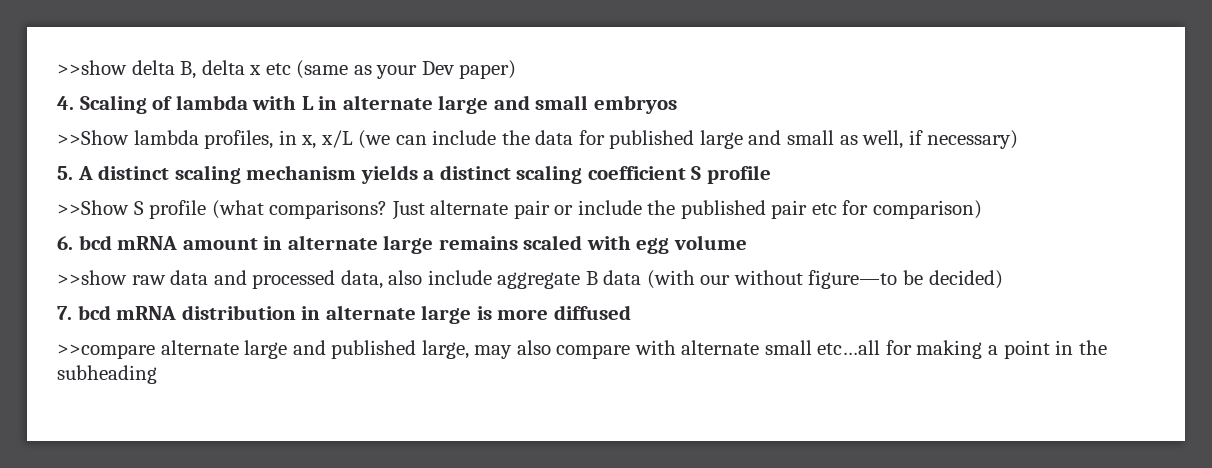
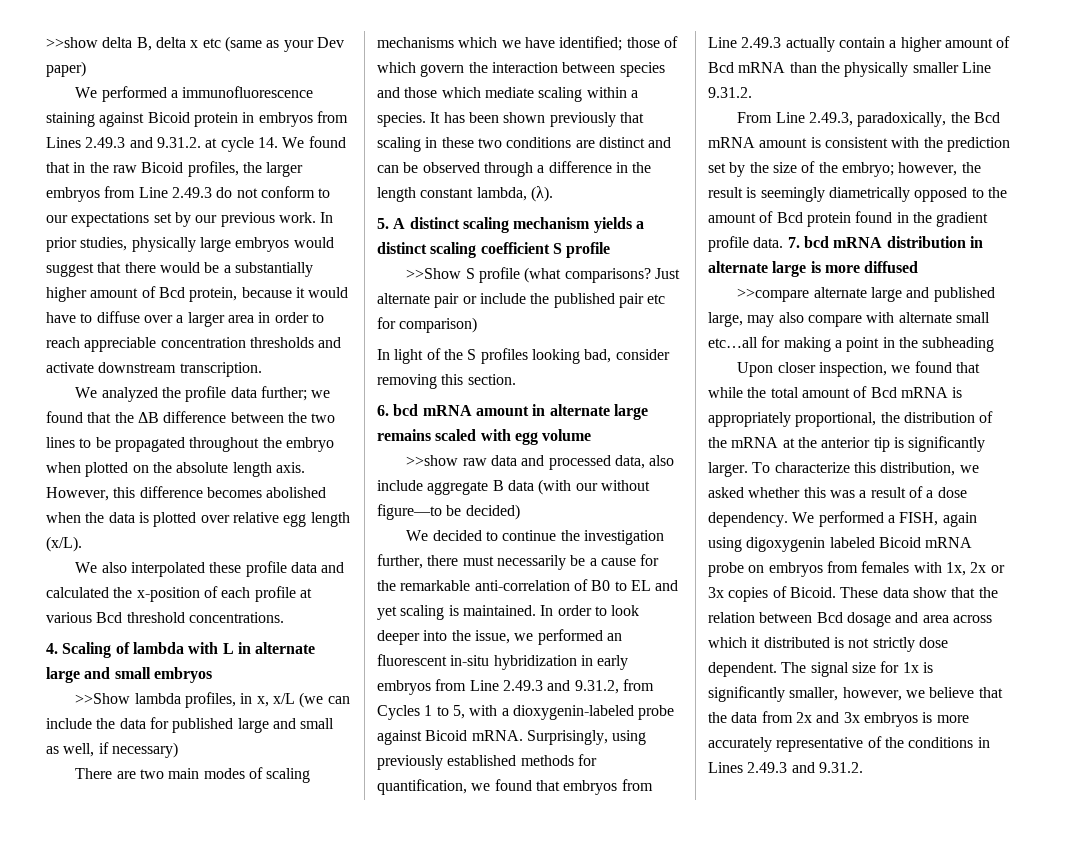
(517, 69) none -> [75,86,314,102] [46,111,348,127] [46,136,346,152] [46,161,304,177] [46,186,331,202] [46,212,334,227] [46,237,334,252] [46,262,313,277] [46,286,349,302] [46,311,324,327] [46,337,342,352] [46,362,262,377] [75,386,331,402] [46,411,336,423] [46,437,334,452] [46,462,305,477] [46,486,327,501] [46,512,350,527] [46,536,82,552] [75,561,345,577] [46,586,312,602] [46,612,284,623] // We performed a immunofluorescence staining against Bicoid protein in embryos from Lines 2.49.3 and 9.31.2. at cycle 14. We found that in the raw Bicoid profiles, the larger embryos from Line 2.49.3 do not conform to our expectations set by our previous work. In prior studies, physically large embryos would suggest that there would be a substantially higher amount of Bcd protein, because it would have to diffuse over a larger area in order to reach appreciable concentration thresholds and activate downstream transcription. // We analyzed the profile data further; we found that the ΔB difference between the two lines to be propagated throughout the embryo when plotted on the absolute length axis. However, this difference becomes abolished when the data is plotted over relative egg length (x/L). // We also interpolated these profile data and calculated the x-position of each profile at various Bcd threshold concentrations.
(1019, 139) none -> [75,767,311,783] [377,36,678,51] [377,62,665,77] [377,87,638,102] [377,112,644,127] [377,137,672,152] [377,161,652,177] [377,186,553,202] // There are two main modes of scaling mechanisms which we have identified; those of which govern the interaction between species and those which mediate scaling within a species. It has been shown previously that scaling in these two conditions are distinct and can be observed through a difference in the length constant lambda, (λ).
(983, 209) none -> [377,348,670,364] [377,374,516,389] // In light of the S profiles looking bad, consider removing this section.
(1003, 279) none -> [406,530,665,545] [377,554,660,570] [377,579,679,591] [377,605,640,620] [377,629,622,645] [377,654,629,670] [377,679,654,695] [377,705,675,720] [377,730,647,745] [377,754,597,770] [377,779,653,795] [708,36,1011,52] [708,62,991,77] [708,87,752,98] [737,112,1001,127] [708,137,1010,152] [708,161,981,177] [708,187,1007,202] [708,211,989,227] [708,236,784,252] We decided to continue the investigation further, there must necessarily be a cause for the remarkable anti-correlation of B0 to EL and yet scaling is maintained. In order to look deeper into the issue, we performed an fluorescent in-situ hybridization in early embryos from Line 2.49.3 and 9.31.2, from Cycles 1 to 5, with a dioxygenin-labeled probe against Bicoid mRNA. Surprisingly, using previously established methods for quantification, we found that embryos from Line 2.49.3 actually contain a higher amount of Bcd mRNA than the physically smaller Line 9.31.2. // From Line 2.49.3, paradoxically, the Bcd mRNA amount is consistent with the prediction set by the size of the embryo; however, the result is seemingly diametrically opposed to the amount of Bcd protein found in the gradient profile data.
(157, 374) none -> [737,361,981,377] [708,386,963,398] [708,411,994,427] [708,436,986,452] [708,462,979,477] [708,486,967,498] [708,511,977,527] [708,537,973,552] [708,561,1005,577] [708,586,998,602] [708,612,992,627] [708,637,948,652] [708,661,933,677] [708,686,1003,702] [708,711,969,727] [708,736,990,752] [708,762,863,773] // Upon closer inspection, we found that while the total amount of Bcd mRNA is appropriately proportional, the distribution of the mRNA at the anterior tip is significantly larger. To characterize this distribution, we asked whether this was a result of a dose dependency. We performed a FISH, again using digoxygenin labeled Bicoid mRNA probe on embryos from females with 1x, 2x or 3x copies of Bicoid. These data show that the relation between Bcd dosage and area across which it distributed is not strictly dose dependent. The signal size for 1x is significantly smaller, however, we believe that the data from 2x and 3x embryos is more accurately representative of the conditions in Lines 2.49.3 and 9.31.2.

